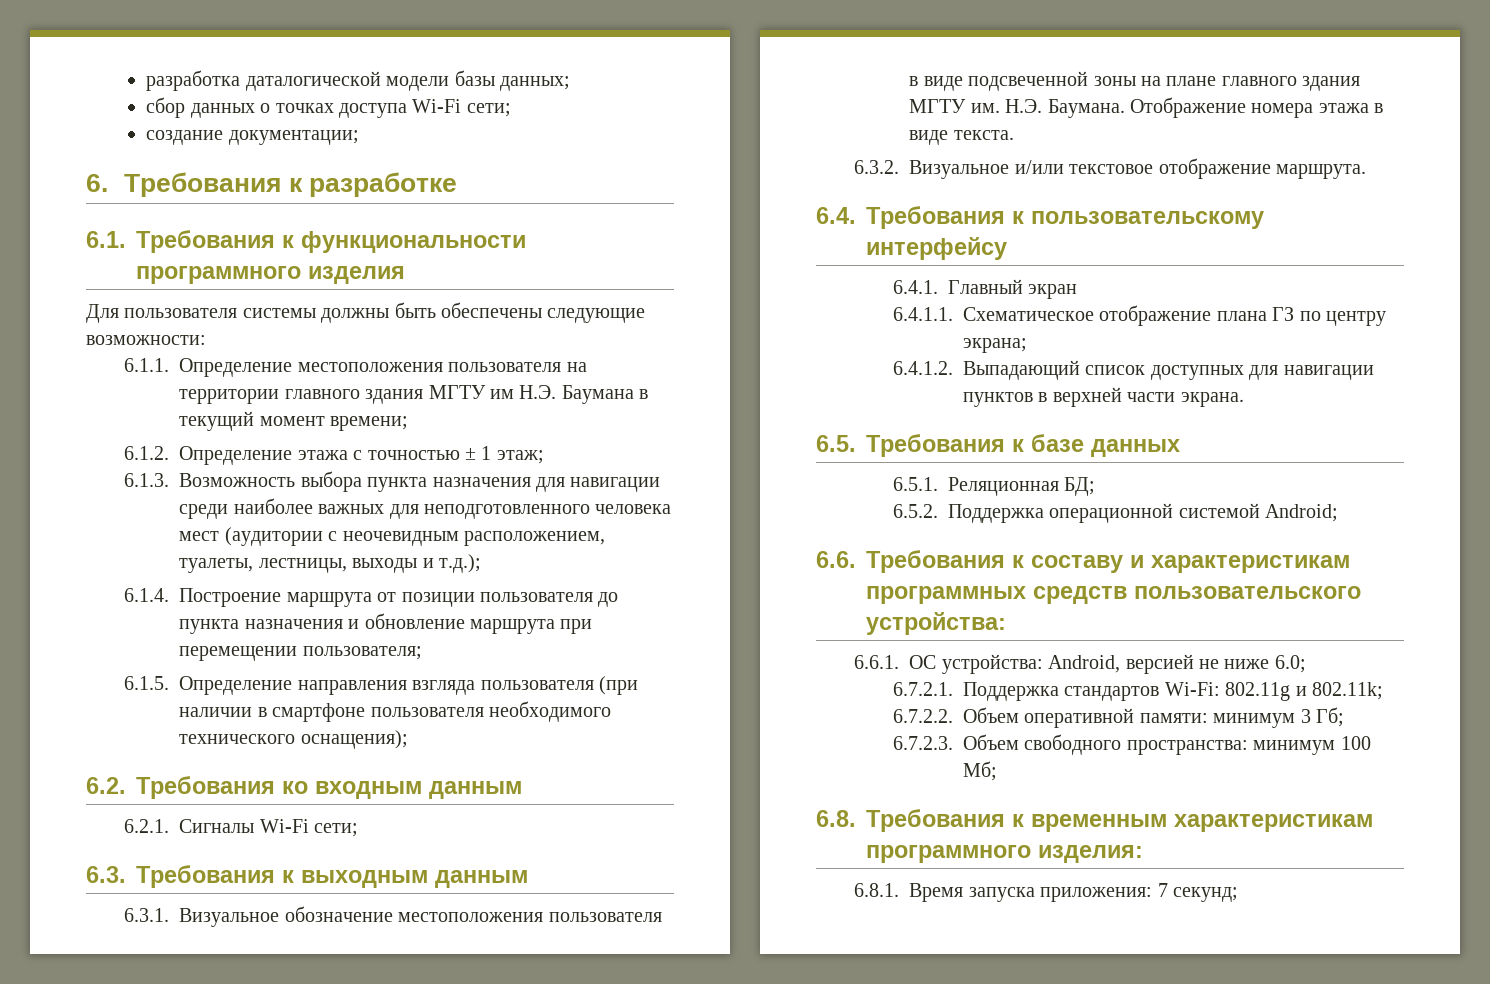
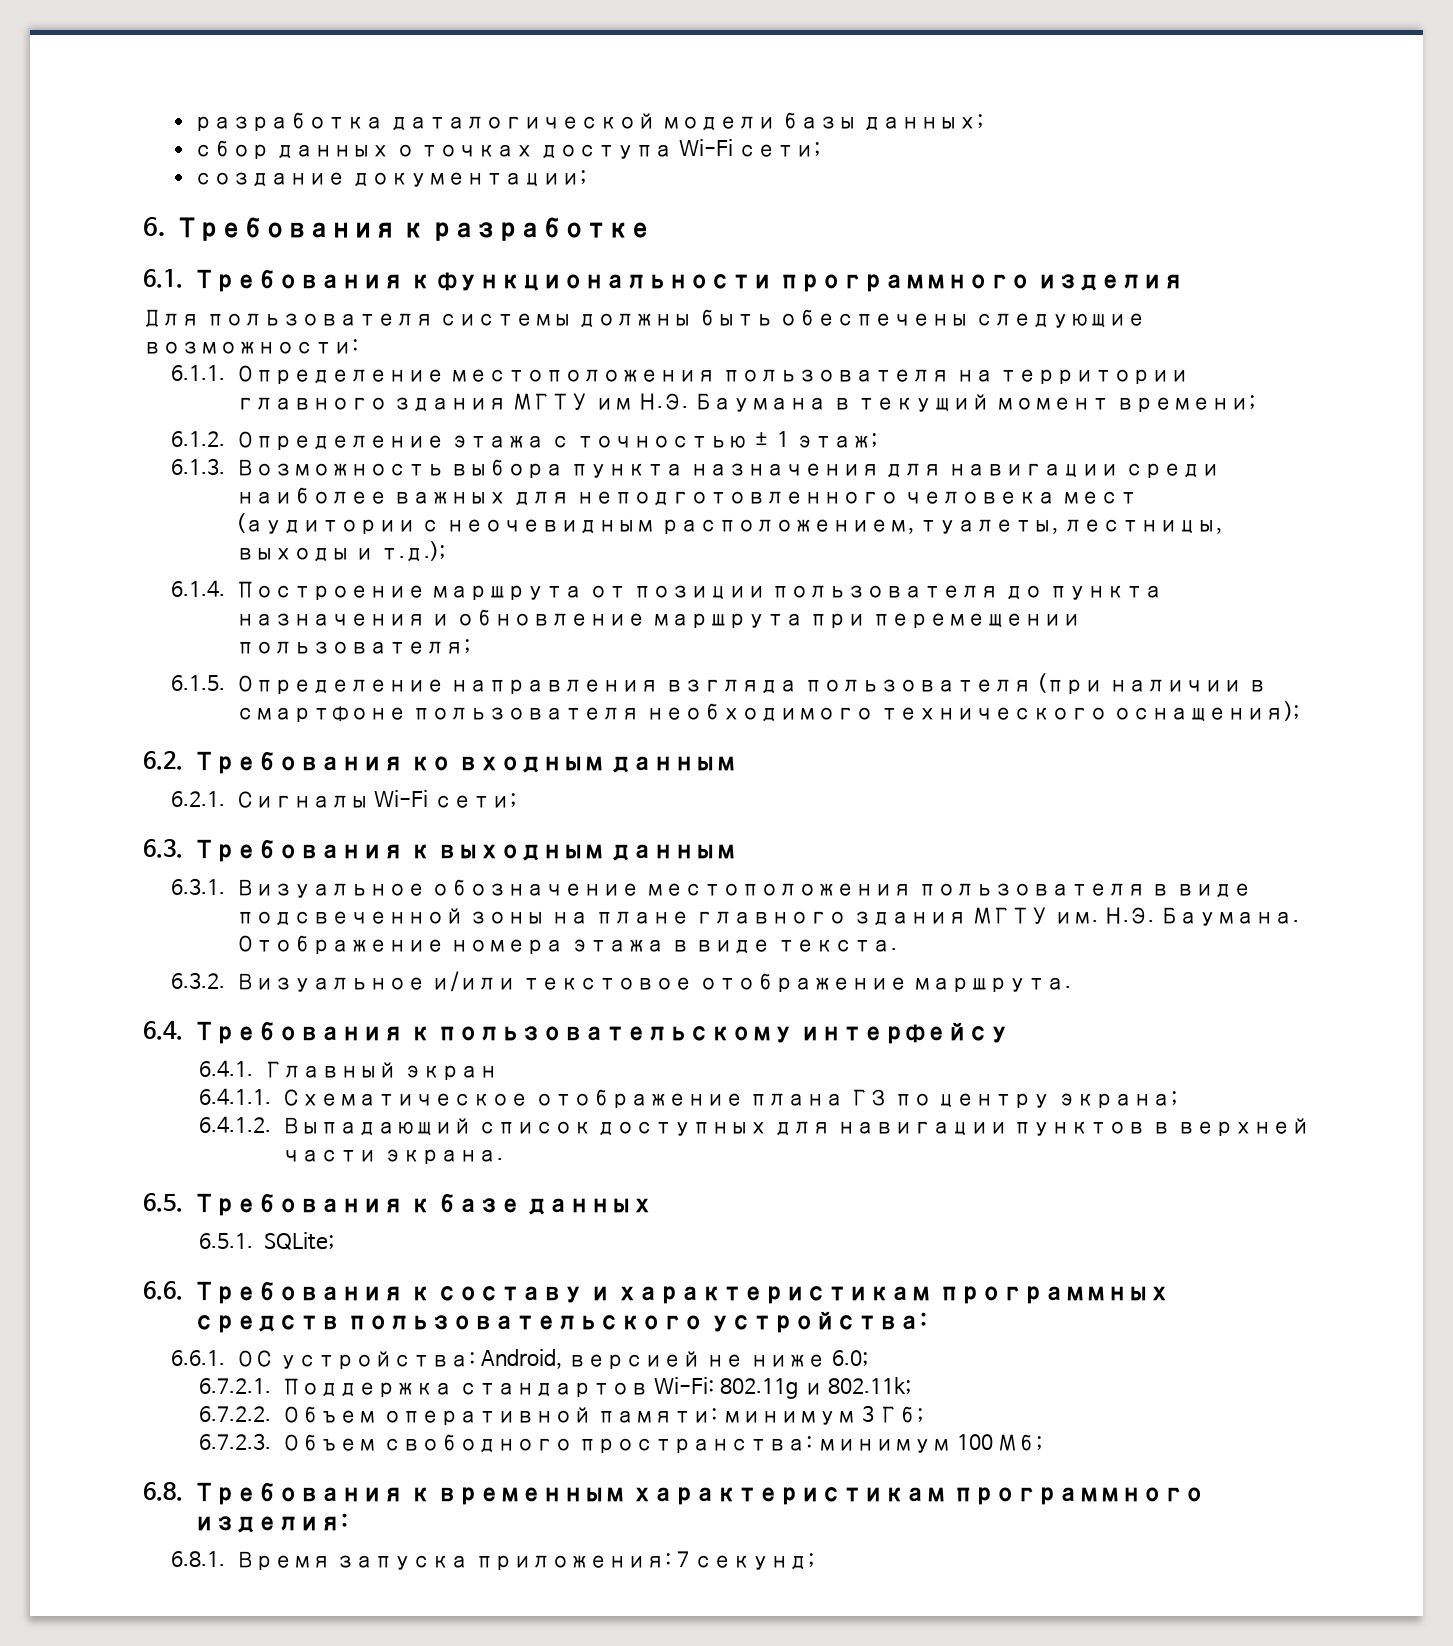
[947,477,1096,496] [892,503,1339,523] Реляционная БД; // 6.5.2. Поддержка операционной системой Android; -> [263,1232,334,1250] SQLite;

